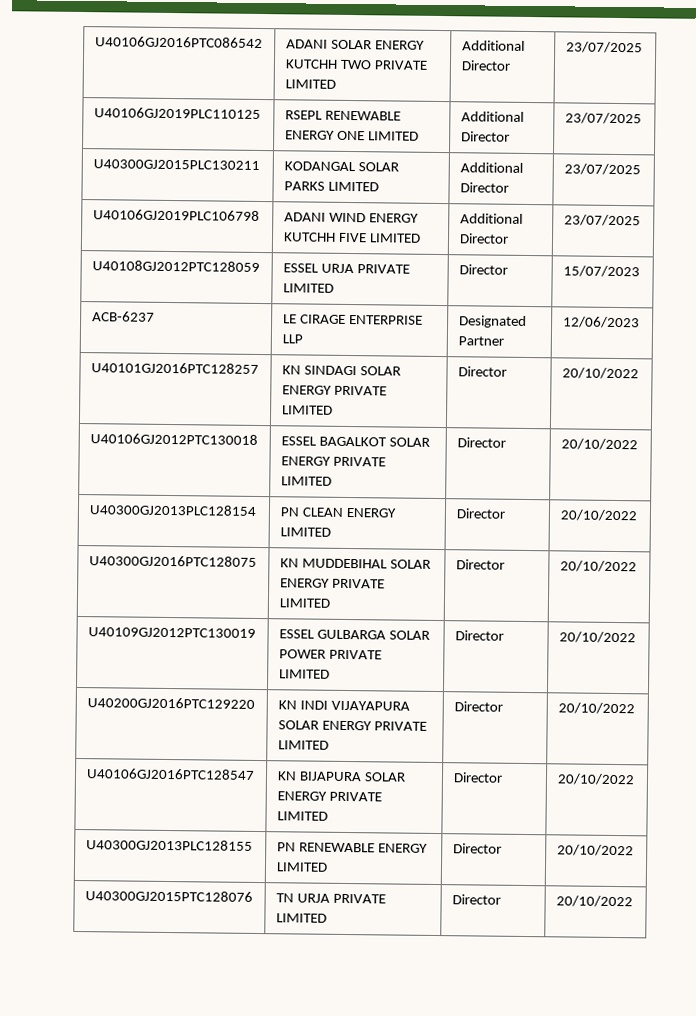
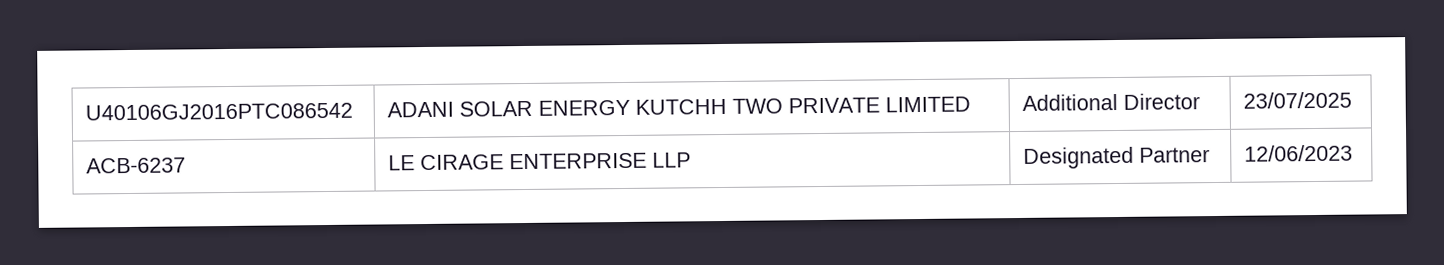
[93,107,261,119] [284,110,401,121] [284,130,419,141] [460,111,524,122] [460,131,510,142] [564,112,642,125] [92,159,260,170] [283,161,399,172] [283,181,379,192] [459,162,523,173] [459,182,509,193] [563,163,641,176] [92,209,260,221] [283,212,419,223] [282,232,421,243] [459,213,523,224] [458,233,509,244] [563,214,641,227] [91,260,260,272] [282,263,410,274] [282,283,334,293] [458,264,508,275] [562,265,640,278] // U40106GJ2019PLC110125 | RSEPL RENEWABLE ENERGY ONE LIMITED | Additional Director | 23/07/2025 // U40300GJ2015PLC130211 | KODANGAL SOLAR PARKS LIMITED | Additional Director | 23/07/2025 // U40106GJ2019PLC106798 | ADANI WIND ENERGY KUTCHH FIVE LIMITED | Additional Director | 23/07/2025 // U40108GJ2012PTC128059 | ESSEL URJA PRIVATE LIMITED | Director | 15/07/2023 -> (1353, 100) none
[90,362,259,374] [281,365,401,376] [281,385,387,396] [281,405,333,415] [457,366,507,377] [561,367,639,380] [89,433,258,445] [280,436,430,447] [280,456,386,467] [280,476,332,486] [456,437,506,448] [560,438,638,451] [88,504,257,516] [279,507,396,518] [279,527,331,537] [455,508,506,519] [559,509,637,522] [88,555,257,567] [279,558,431,569] [279,578,385,589] [278,598,330,608] [455,559,505,570] [559,560,637,573] [87,627,256,638] [278,629,430,640] [278,649,382,660] [278,669,330,679] [454,630,504,641] [558,631,636,644] [86,697,255,709] [277,700,410,711] [277,720,427,731] [277,740,329,750] [453,701,503,712] [557,702,635,715] [85,768,255,780] [276,771,406,782] [276,791,382,802] [276,811,328,821] [452,772,503,783] [556,773,635,786] [85,839,253,851] [276,842,428,853] [275,862,328,872] [452,843,502,854] [556,844,634,857] [84,890,253,902] [275,893,386,904] [275,913,327,923] [451,894,501,905] [555,895,633,908] // U40101GJ2016PTC128257 | KN SINDAGI SOLAR ENERGY PRIVATE LIMITED | Director | 20/10/2022 // U40106GJ2012PTC130018 | ESSEL BAGALKOT SOLAR ENERGY PRIVATE LIMITED | Director | 20/10/2022 // U40300GJ2013PLC128154 | PN CLEAN ENERGY LIMITED | Director | 20/10/2022 // U40300GJ2016PTC128075 | KN MUDDEBIHAL SOLAR ENERGY PRIVATE LIMITED | Director | 20/10/2022 // U40109GJ2012PTC130019 | ESSEL GULBARGA SOLAR POWER PRIVATE LIMITED | Director | 20/10/2022 // U40200GJ2016PTC129220 | KN INDI VIJAYAPURA SOLAR ENERGY PRIVATE LIMITED | Director | 20/10/2022 // U40106GJ2016PTC128547 | KN BIJAPURA SOLAR ENERGY PRIVATE LIMITED | Director | 20/10/2022 // U40300GJ2013PLC128155 | PN RENEWABLE ENERGY LIMITED | Director | 20/10/2022 // U40300GJ2015PTC128076 | TN URJA PRIVATE LIMITED | Director | 20/10/2022 -> (1354, 153) none

